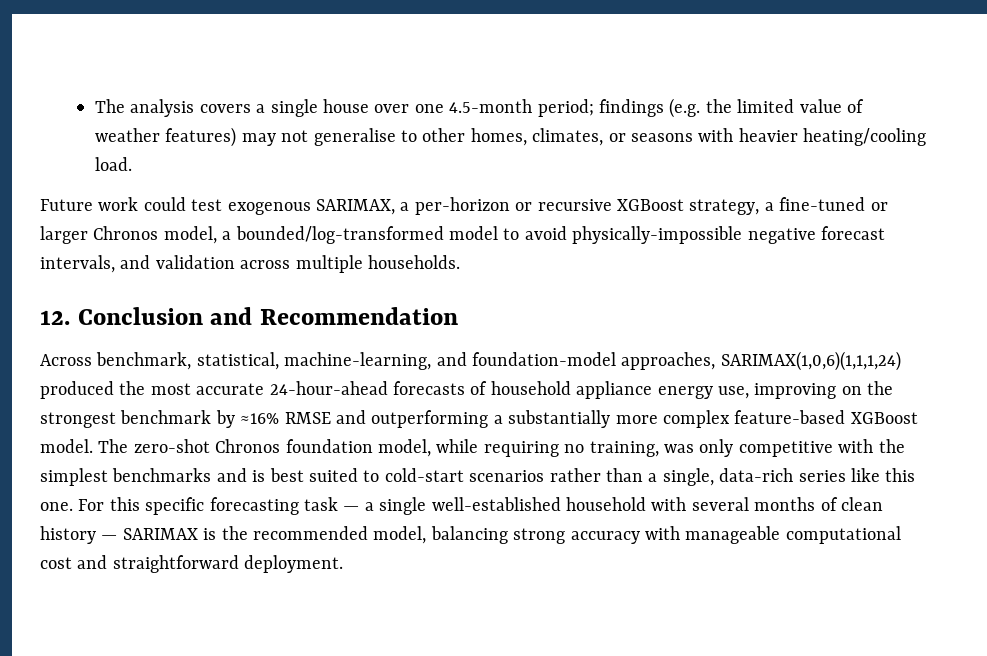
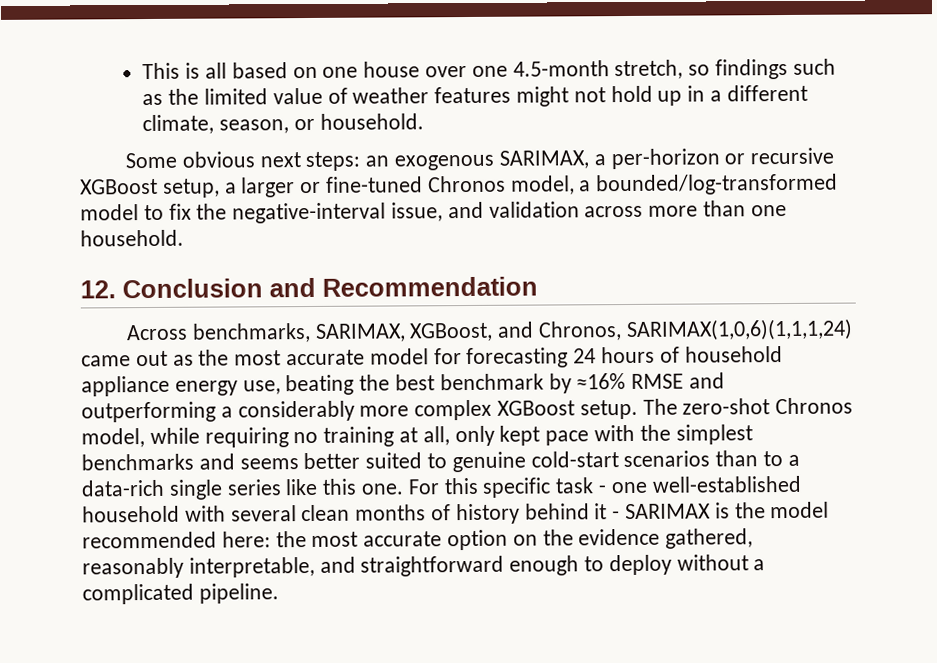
[94,98,701,118] The analysis covers a single house over one 4.5-month period; findings (e.g. -> [142,58,836,80] [142,93,164,106] This is all based on one house over one 4.5-month stretch, so findings such as
[165,127,927,147] [94,157,132,171] [40,197,223,211] features) may not generalise to other homes, climates, or seasons with heavier heating/cooling load. // Future work could test -> [434,84,808,107] [142,113,424,135] [125,151,390,172] features might not hold up in a different climate, season, or household. // Some obvious next steps: an
[689,197,888,215] [40,226,88,244] strategy, a fine-tuned or larger -> [162,176,424,198] setup, a larger or fine-tuned
[524,226,885,244] [40,255,460,273] avoid physically-impossible negative forecast intervals, and validation across multiple households. -> [168,200,787,224] [80,229,184,247] fix the negative-interval issue, and validation across more than one household.
[96,351,901,371] [40,381,465,399] benchmark, statistical, machine-learning, and foundation-model approaches, SARIMAX(1,0,6)(1,1,1,24) produced the most accurate 24-hour-ahead forecasts -> [191,318,853,343] [81,346,656,369] benchmarks, SARIMAX, XGBoost, and Chronos, SARIMAX(1,0,6)(1,1,1,24) came out as the most accurate model for forecasting 24 hours
[754,381,894,399] [40,412,116,428] improving on the strongest -> [285,374,436,396] beating the best
[508,410,611,428] substantially -> [237,400,355,422] considerably
[734,410,918,424] [40,439,93,453] feature-based XGBoost model. -> [497,399,638,420] XGBoost setup.
[285,439,373,453] foundation -> (854, 406) none
[589,439,833,457] training, was only competitive -> [323,425,590,447] training at all, only kept pace
[252,468,304,482] is best -> [239,452,361,470] seems better
(380, 476) none -> [451,451,526,473] genuine
[549,468,794,486] rather than a single, data-rich -> [715,450,800,467] [81,479,223,500] than to a data-rich single
[209,497,427,515] forecasting task — a single -> [555,477,648,494] task - one
(749, 504) none -> [301,504,351,522] clean
[840,497,883,511] [40,526,901,544] [40,555,344,573] clean history — SARIMAX is the recommended model, balancing strong accuracy with manageable computational cost and straightforward deployment. -> [455,501,830,525] [82,528,754,551] [82,554,766,579] [82,583,279,605] history behind it - SARIMAX is the model recommended here: the most accurate option on the evidence gathered, reasonably interpretable, and straightforward enough to deploy without a complicated pipeline.

